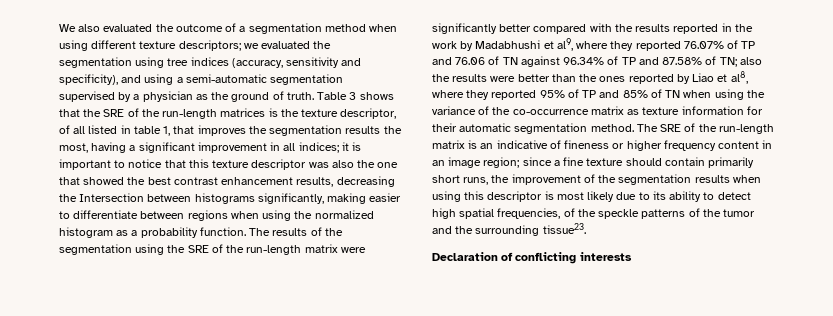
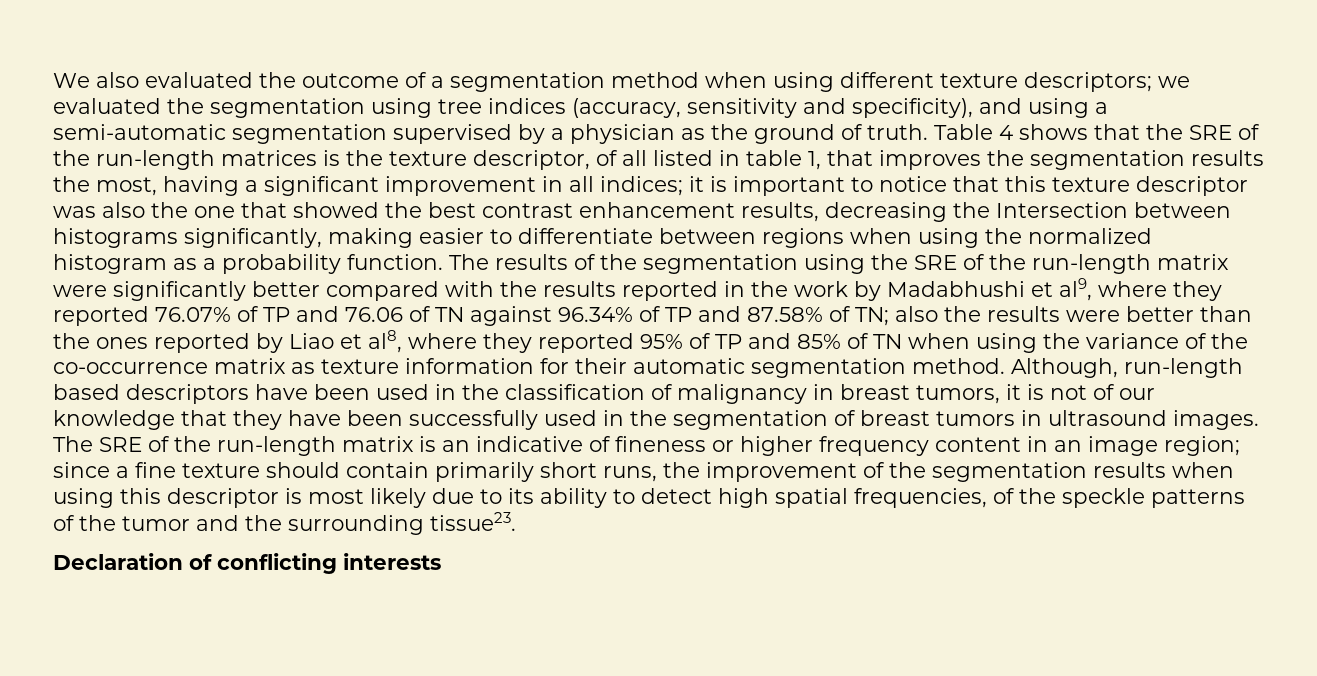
[349,92,357,100] 3 -> [999,125,1013,140] 4
(634, 128) none -> [1011,358,1243,378] [53,384,1155,404] [53,410,1259,430] Although, run-length based descriptors have been used in the classification of malignancy in breast tumors, it is not of our knowledge that they have been successfully used in the segmentation of breast tumors in ultrasound images.

